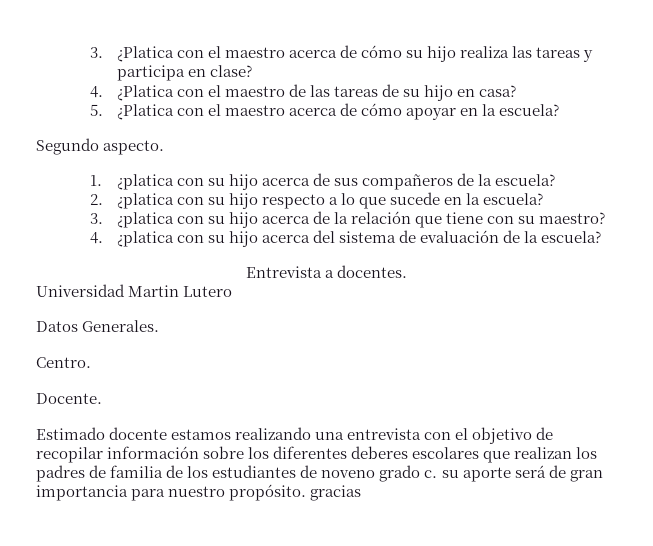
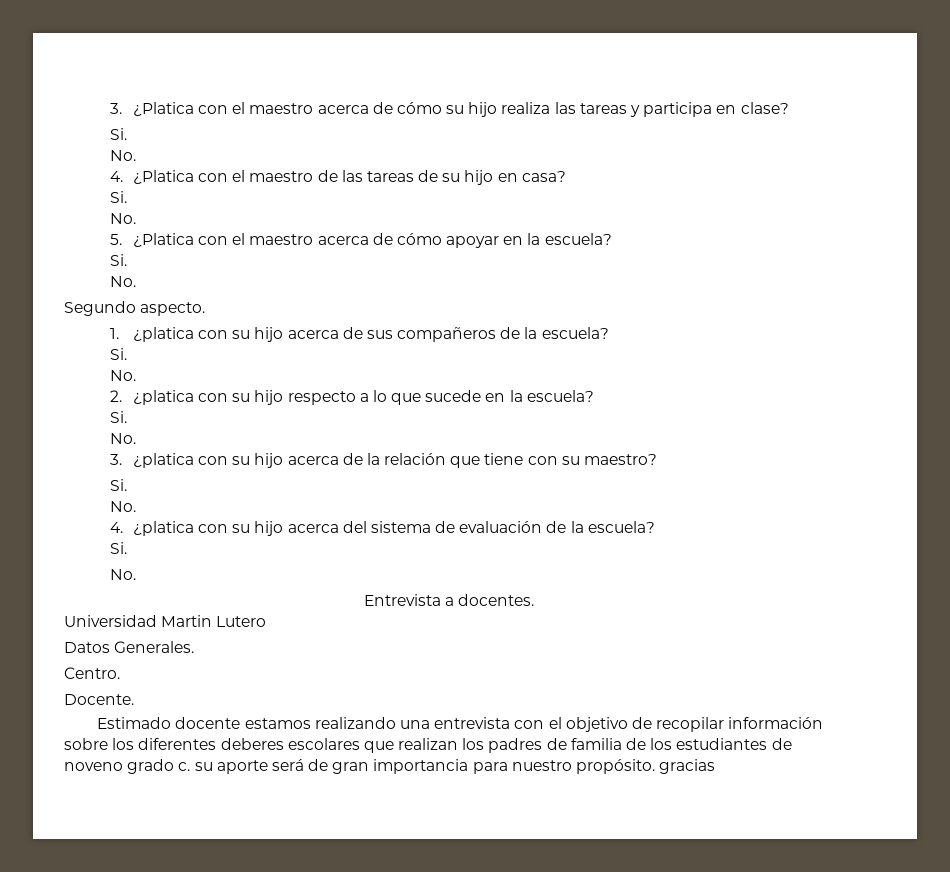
(252, 71) none -> [109,128,127,140] [109,150,136,161] // Si. // No.
(517, 91) none -> [109,191,127,203] [109,213,136,224] // Si. // No.
(560, 110) none -> [109,254,127,266] [109,276,136,287] // Si. // No.
(556, 180) none -> [109,348,127,360] [109,370,136,381] // Si. // No.
(544, 199) none -> [109,411,127,423] [109,433,136,444] // Si. // No.
(606, 218) none -> [109,479,127,491] [109,501,136,512] // Si. // No.
(602, 237) none -> [109,542,127,554] [109,569,136,580] // Si. // No.

